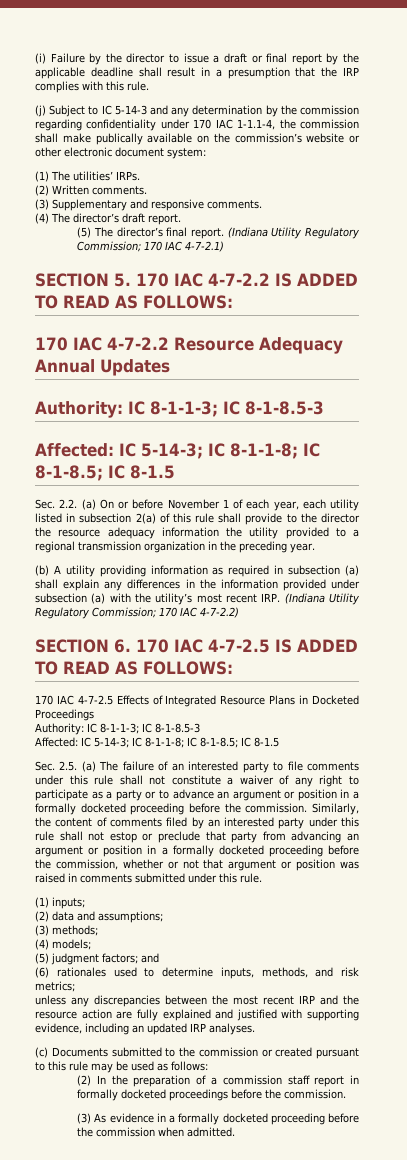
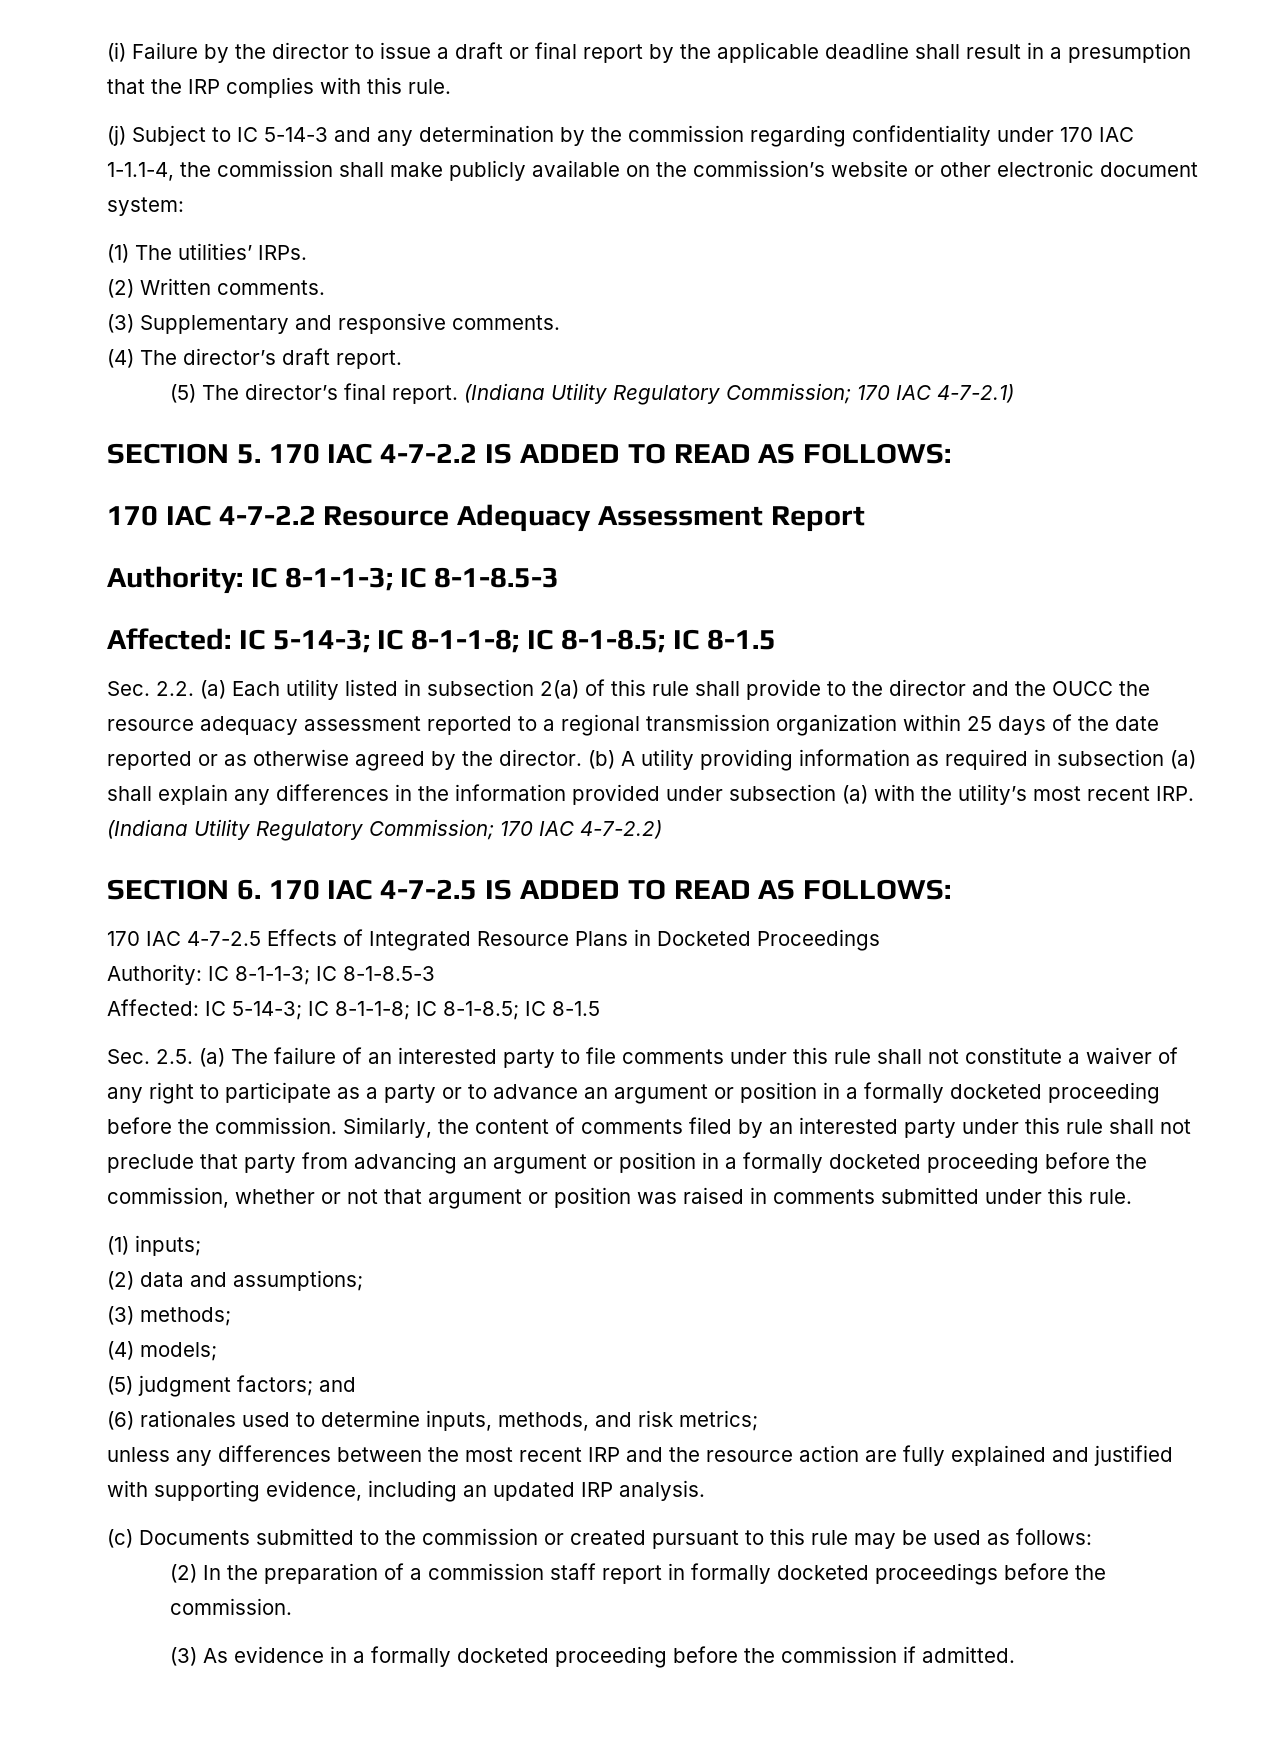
[95,133,143,145] publically -> [449,160,526,181] publicly
[35,359,170,376] Annual Updates -> [598,506,865,532] Assessment Report
[99,499,326,511] On or before November 1 of each year, each -> [232,681,280,696] Each
[35,527,329,539] the resource adequacy information the utility provided -> [972,681,1150,696] [107,716,512,735] and the OUCC the resource adequacy assessment reported
[208,541,315,553] in the preceding year. // -> [903,714,1159,735] [107,749,582,771] within 25 days of the date reported or as otherwise agreed by the director.
[109,832,154,843] estop or -> (1191, 1126) none
[94,995,160,1007] discrepancies -> [218,1445,331,1462] differences
[209,1023,255,1035] analyses. -> [619,1480,705,1501] analysis.
[158,1127,185,1137] when -> [903,1646,917,1663] if

